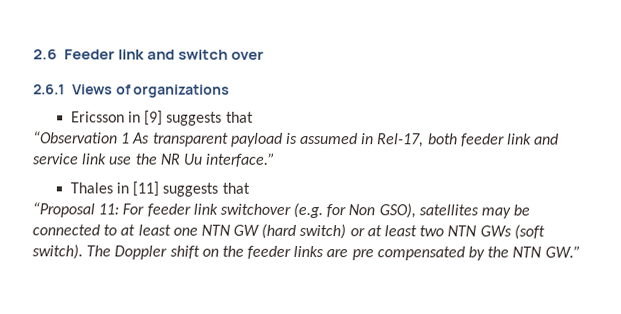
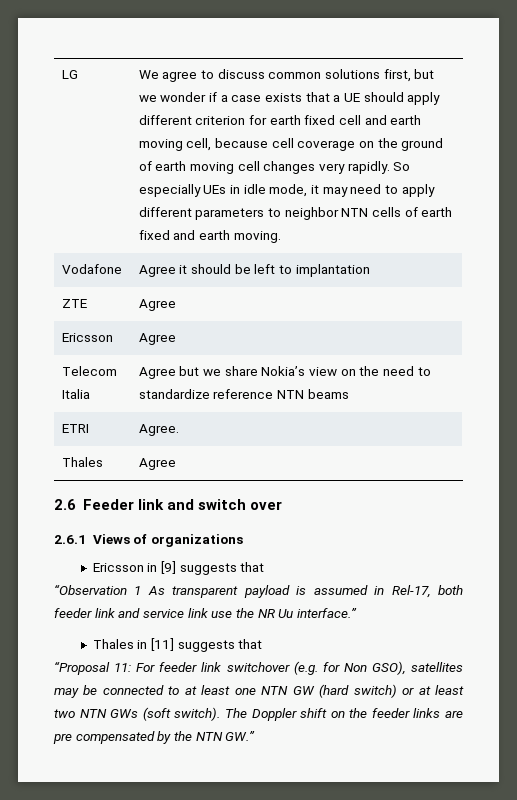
(33, 54) none -> [61,70,78,79] [138,69,435,82] [138,92,441,105] [138,115,422,125] [138,138,444,151] [138,161,411,174] [138,184,435,197] [138,207,453,220] [138,230,281,243] [61,264,122,274] [138,264,370,277] [61,299,87,308] [138,299,176,311] [61,333,113,342] [138,333,176,345] [61,366,117,376] [61,389,90,399] [138,366,431,379] [138,389,349,399] [61,424,89,433] [138,424,179,436] [61,457,103,467] [138,458,176,470] LG | We agree to discuss common solutions first, but we wonder if a case exists that a UE should apply different criterion for earth fixed cell and earth moving cell, because cell coverage on the ground of earth moving cell changes very rapidly. So especially UEs in idle mode, it may need to apply different parameters to neighbor NTN cells of earth fixed and earth moving. // Vodafone | Agree it should be left to implantation // ZTE | Agree // Ericsson | Agree // Telecom Italia | Agree but we share Nokia’s view on the need to standardize reference NTN beams // ETRI | Agree. // Thales | Agree //

